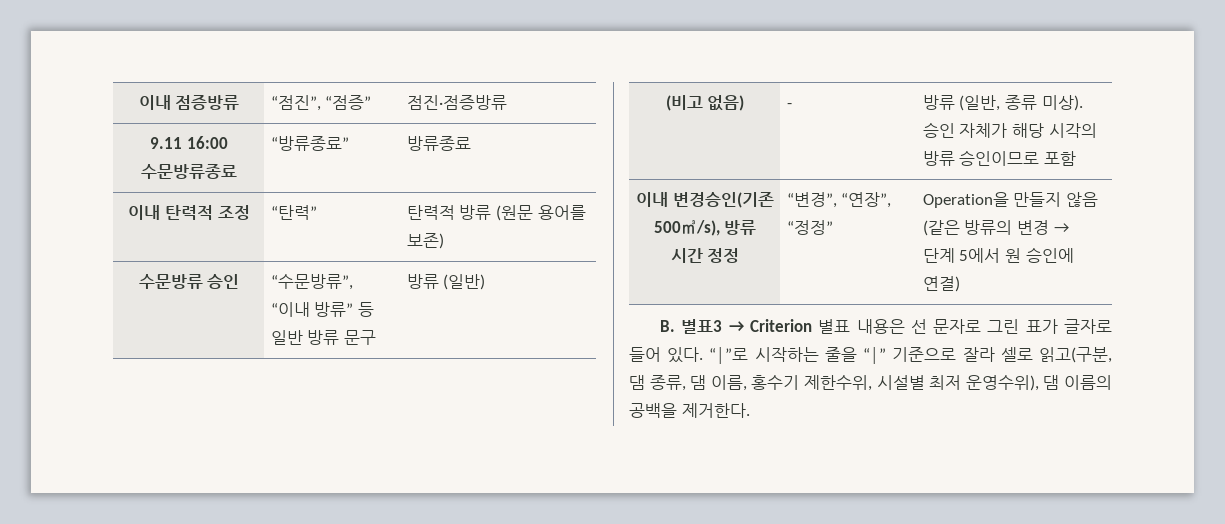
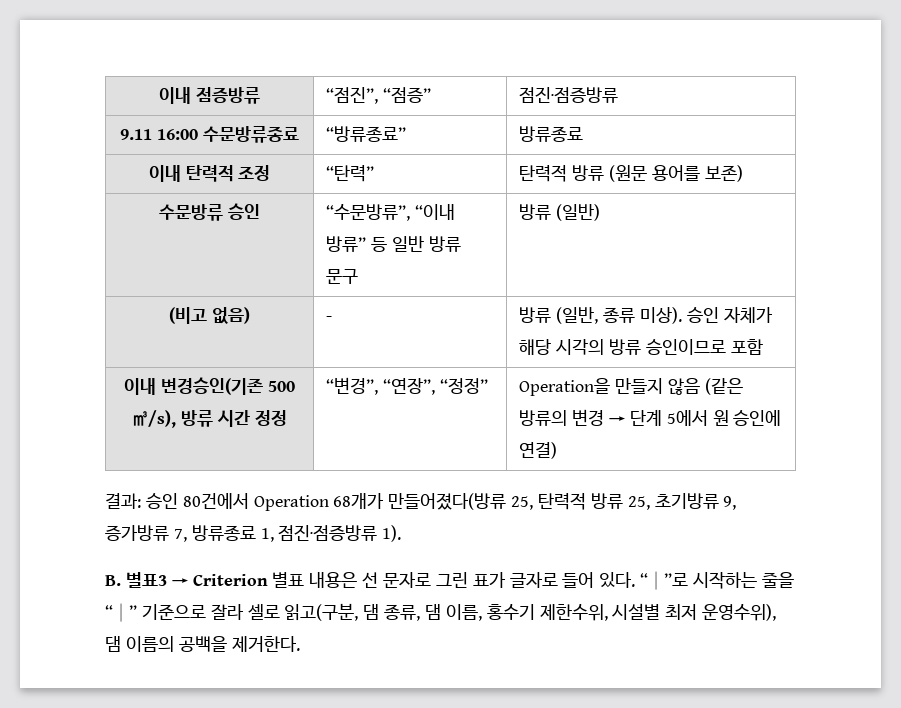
(960, 284) none -> [105,493,737,511] [105,525,402,542] // 결과: 승인 80건에서 Operation 68개가 만들어졌다(방류 25, 탄력적 방류 25, 초기방류 9, 증가방류 7, 방류종료 1, 점진·점증방류 1).

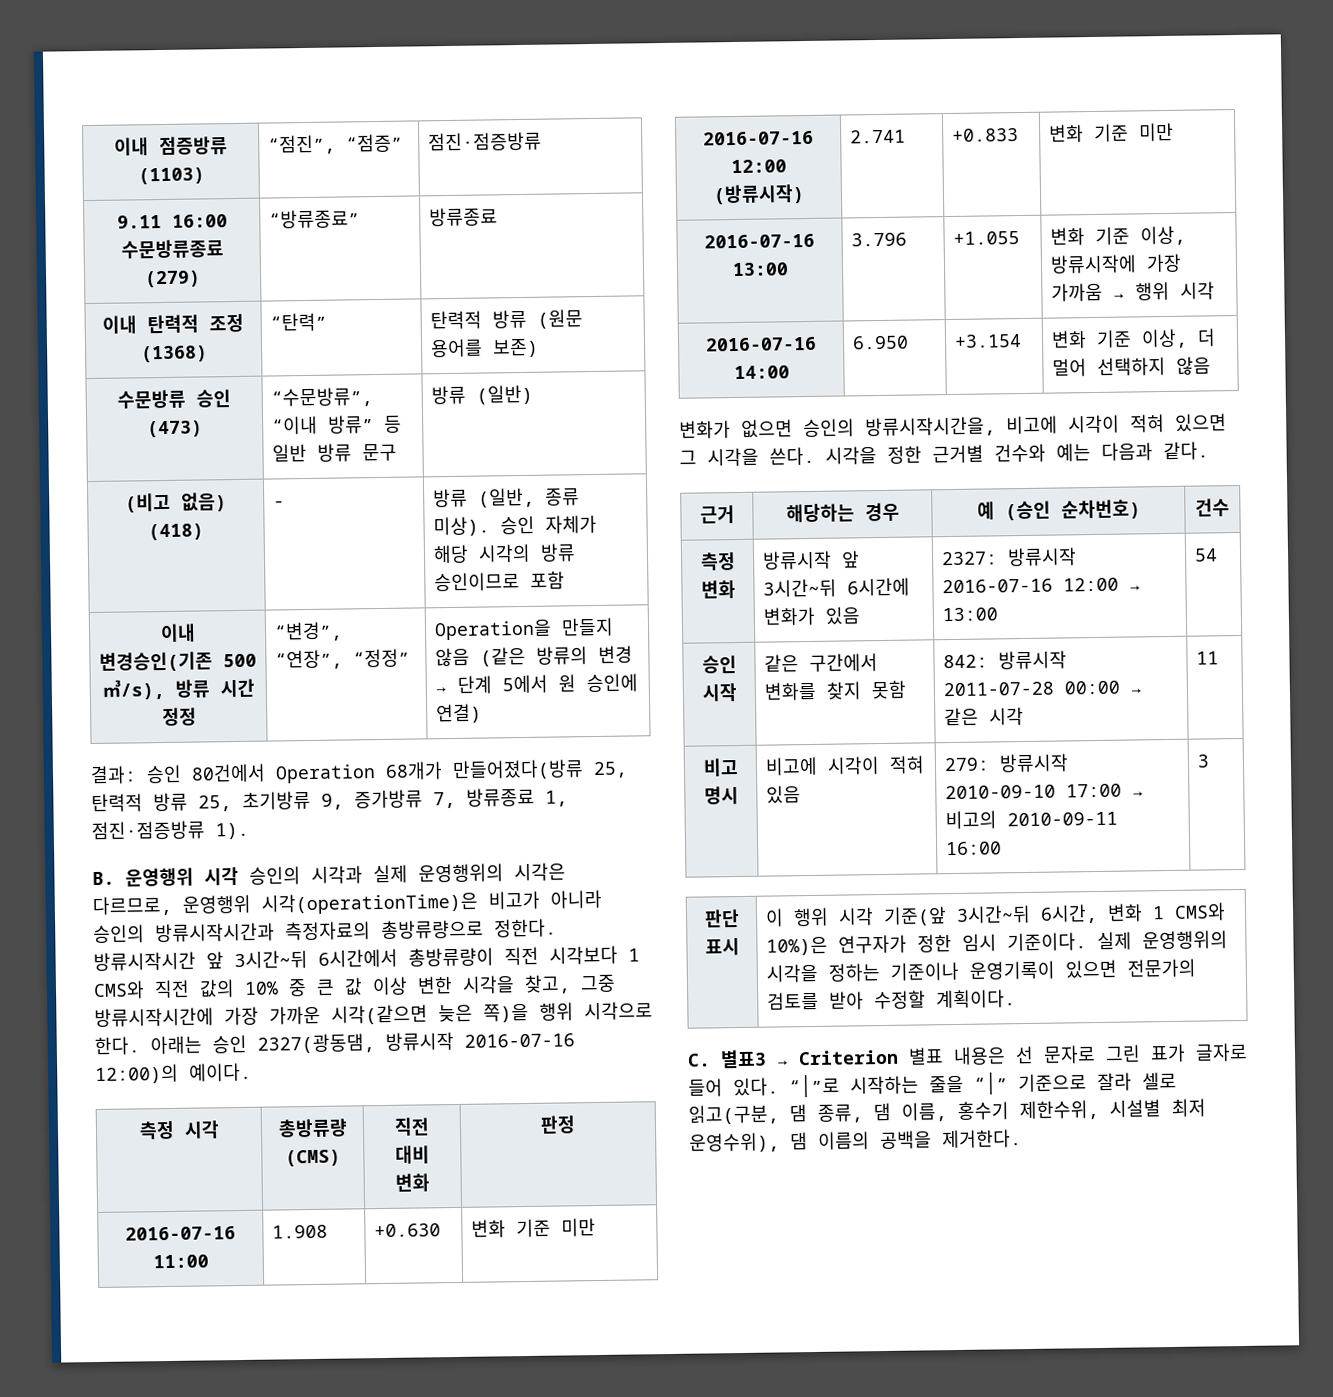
(260, 95) none -> [137,167,205,185] (1103)
(299, 134) none -> [144,270,201,288] (279)
(271, 173) none -> [140,345,208,363] (1368)
(260, 211) none -> [147,420,203,438] (473)
(250, 315) none -> [148,523,204,541] (418)
(121, 580) none -> [125,862,566,887] [92,889,602,917] [93,918,557,944] [93,945,640,972] [93,974,616,1000] [94,1001,653,1028] [94,1032,575,1056] [95,1062,252,1085] [138,1120,220,1140] [277,1118,348,1138] [285,1149,341,1167] [394,1117,430,1136] [395,1145,430,1164] [395,1173,430,1192] [540,1115,576,1134] [125,1226,236,1241] [152,1254,209,1269] [271,1224,328,1239] [373,1223,441,1238] [470,1218,596,1238] [703,130,814,146] [730,159,787,174] [713,184,805,205] [849,129,906,144] [951,128,1019,142] [1048,122,1174,143] [704,233,815,249] [731,262,789,277] [850,232,907,247] [952,231,1020,245] [1049,225,1186,246] [1049,253,1182,274] [1050,281,1215,302] [705,336,817,352] [733,365,790,380] [851,335,909,350] [953,334,1022,348] [1050,328,1216,349] [1051,356,1211,377] [679,413,1227,439] [679,441,1209,467] [699,505,735,524] [785,502,900,523] [976,499,1141,521] [1195,498,1230,517] [699,552,736,571] [700,580,736,599] [761,550,860,570] [762,577,910,598] [762,606,860,626] [940,547,1077,567] [941,577,1141,594] [941,607,998,622] [1193,548,1218,562] [701,655,737,674] [701,683,738,702] [763,653,878,673] [763,680,907,701] [942,650,1067,670] [942,680,1142,697] [943,707,1024,727] [1195,651,1219,665] [702,758,739,777] [703,786,739,805] [764,755,925,776] [765,785,801,804] [943,753,1069,773] [944,783,1144,800] [944,810,1118,830] [945,841,1002,856] [1196,754,1210,768] [703,909,740,928] [704,938,740,956] [764,902,1226,927] [765,930,1228,956] [765,958,1196,983] [766,989,1016,1011] [687,1053,711,1067] 운영행위 시각 승인의 시각과 실제 운영행위의 시각은 다르므로, 운영행위 시각(operationTime)은 비고가 아니라 승인의 방류시작시간과 측정자료의 총방류량으로 정한다. 방류시작시간 앞 3시간~뒤 6시간에서 총방류량이 직전 시각보다 1 CMS와 직전 값의 10% 중 큰 값 이상 변한 시각을 찾고, 그중 방류시작시간에 가장 가까운 시각(같으면 늦은 쪽)을 행위 시각으로 한다. 아래는 승인 2327(광동댐, 방류시작 2016-07-16 12:00)의 예이다. // 측정 시각 | 총방류량 (CMS) | 직전 대비 변화 | 판정 // 2016-07-16 11:00 | 1.908 | +0.630 | 변화 기준 미만 // 2016-07-16 12:00 (방류시작) | 2.741 | +0.833 | 변화 기준 미만 // 2016-07-16 13:00 | 3.796 | +1.055 | 변화 기준 이상, 방류시작에 가장 가까움 → 행위 시각 // 2016-07-16 14:00 | 6.950 | +3.154 | 변화 기준 이상, 더 멀어 선택하지 않음 // 변화가 없으면 승인의 방류시작시간을, 비고에 시각이 적혀 있으면 그 시각을 쓴다. 시각을 정한 근거별 건수와 예는 다음과 같다. // 근거 | 해당하는 경우 | 예 (승인 순차번호) | 건수 // 측정 변화 | 방류시작 앞 3시간~뒤 6시간에 변화가 있음 | 2327: 방류시작 2016-07-16 12:00 → 13:00 | 54 // 승인 시작 | 같은 구간에서 변화를 찾지 못함 | 842: 방류시작 2011-07-28 00:00 → 같은 시각 | 11 // 비고 명시 | 비고에 시각이 적혀 있음 | 279: 방류시작 2010-09-10 17:00 → 비고의 2010-09-11 16:00 | 3 // 판단 표시 | 이 행위 시각 기준(앞 3시간~뒤 6시간, 변화 1 CMS와 10%)은 연구자가 정한 임시 기준이다. 실제 운영행위의 시각을 정하는 기준이나 운영기록이 있으면 전문가의 검토를 받아 수정할 계획이다. // C.

